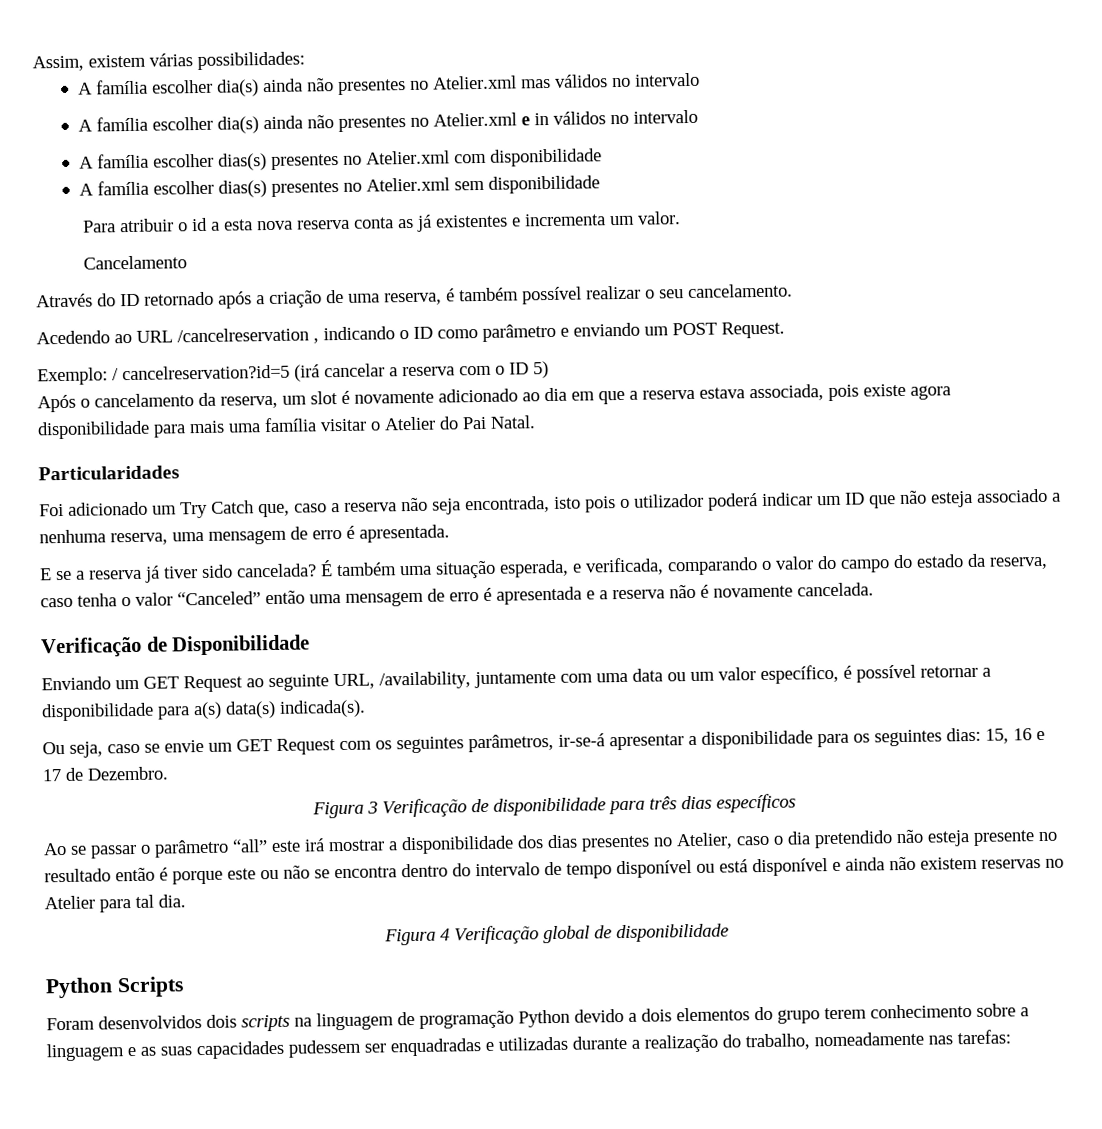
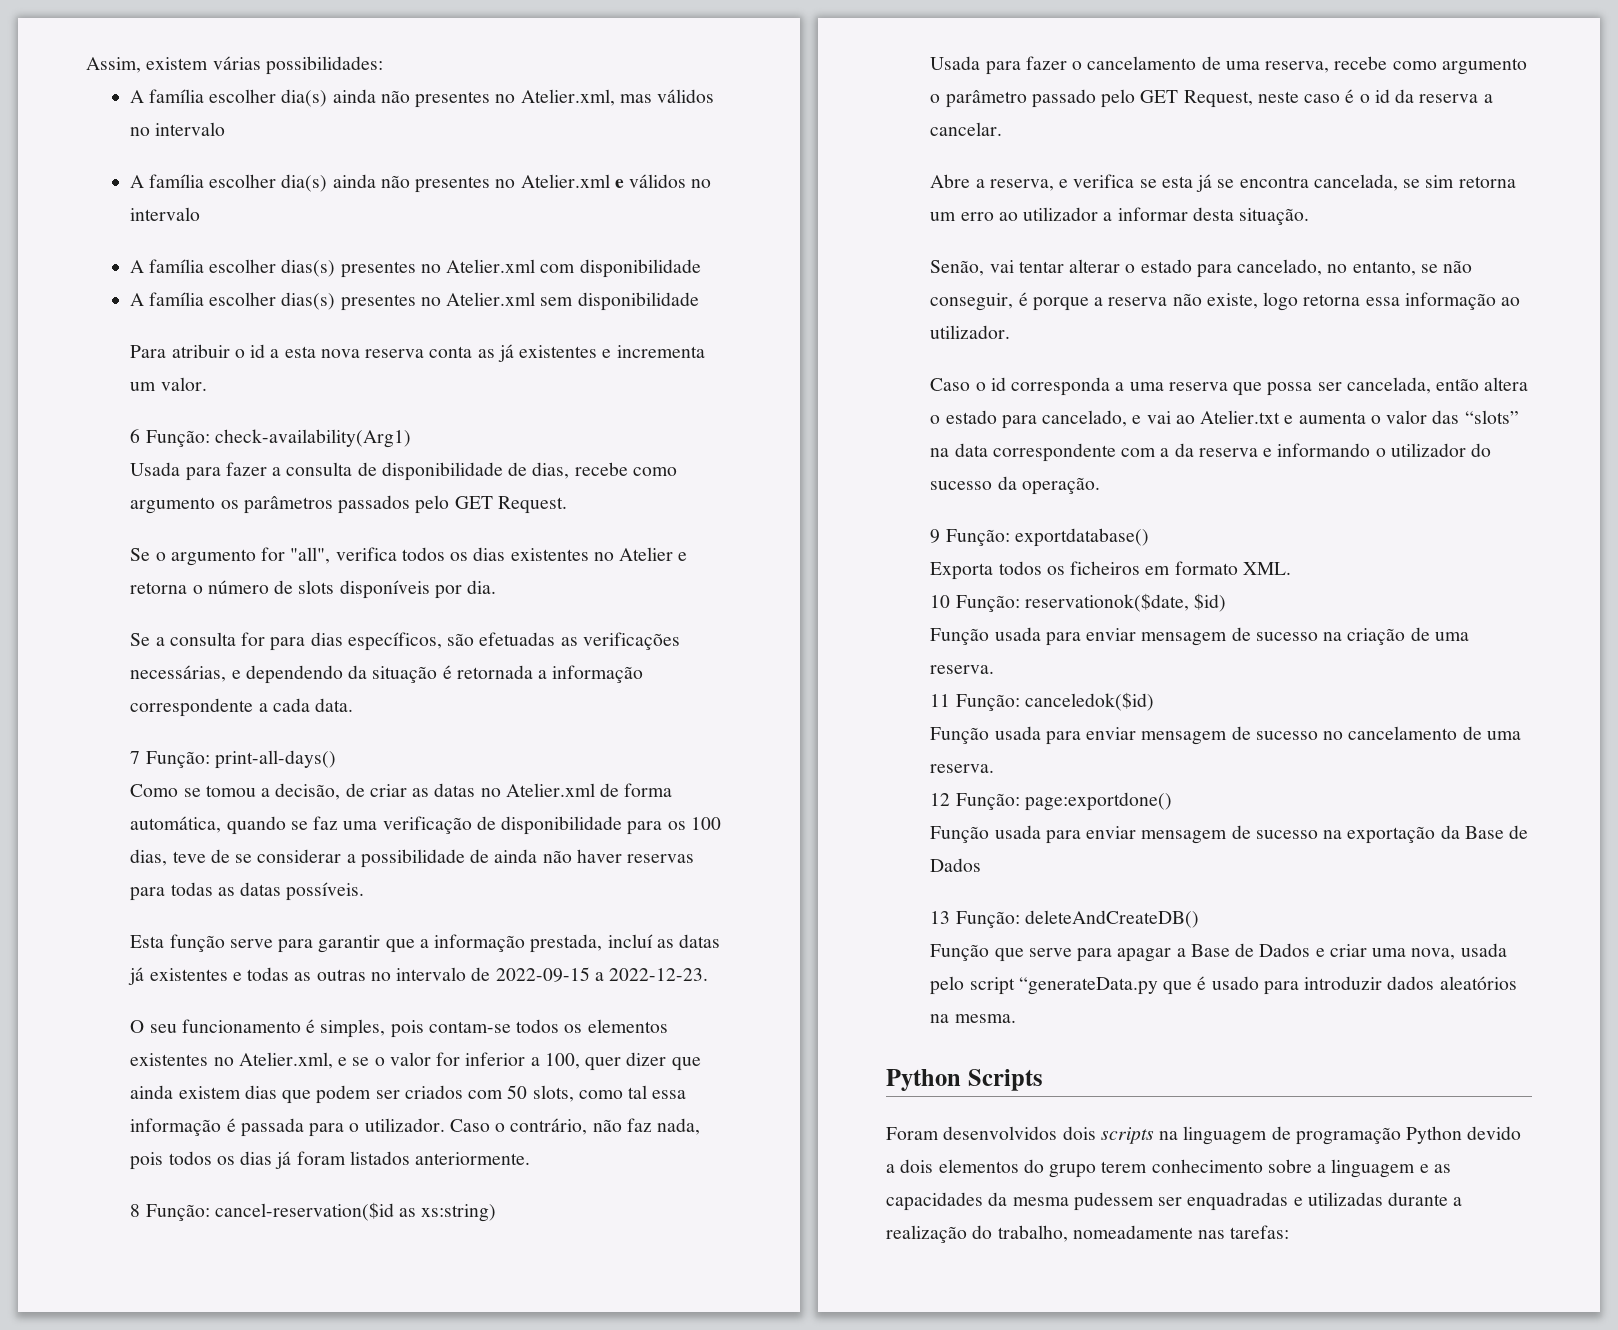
[432,75,517,90] Atelier.xml -> [520,89,615,106] Atelier.xml,
[533,112,549,126] in -> (624, 183) none
[83,255,188,270] [36,283,793,309] [36,321,785,345] [37,361,549,386] [37,383,951,413] [37,415,536,440] [38,465,180,481] [39,488,1061,519] [39,524,450,546] [40,553,1048,583] [40,582,874,608] [41,634,311,659] [41,664,991,693] [41,699,366,722] [42,727,1045,758] [42,766,169,782] [312,793,796,819] [43,829,1058,859] [44,856,1064,885] [44,894,186,913] [383,923,729,946] Cancelamento // Através do ID retornado após a criação de uma reserva, é também possível realizar o seu cancelamento. // Acedendo ao URL /cancelreservation , indicando o ID como parâmetro e enviando um POST Request. // Exemplo: / cancelreservation?id=5 (irá cancelar a reserva com o ID 5) // Após o cancelamento da reserva, um slot é novamente adicionado ao dia em que a reserva estava associada, pois existe agora disponibilidade para mais uma família visitar o Atelier do Pai Natal. // Particularidades // Foi adicionado um Try Catch que, caso a reserva não seja encontrada, isto pois o utilizador poderá indicar um ID que não esteja associado a nenhuma reserva, uma mensagem de erro é apresentada. // E se a reserva já tiver sido cancelada? É também uma situação esperada, e verificada, comparando o valor do campo do estado da reserva, caso tenha o valor “Canceled” então uma mensagem de erro é apresentada e a reserva não é novamente cancelada. // Verificação de Disponibilidade // Enviando um GET Request ao seguinte URL, /availability, juntamente com uma data ou um valor específico, é possível retornar a disponibilidade para a(s) data(s) indicada(s). // Ou seja, caso se envie um GET Request com os seguintes parâmetros, ir-se-á apresentar a disponibilidade para os seguintes dias: 15, 16 e 17 de Dezembro. // Figura 3 Verificação de disponibilidade para três dias específicos // Ao se passar o parâmetro “all” este irá mostrar a disponibilidade dos dias presentes no Atelier, caso o dia pretendido não esteja presente no resultado então é porque este ou não se encontra dentro do intervalo de tempo disponível ou está disponível e ainda não existem reservas no Atelier para tal dia. // Figura 4 Verificação global de disponibilidade -> [130,429,411,448] [130,462,677,481] [130,495,567,514] [130,547,688,566] [130,580,497,599] [130,632,680,651] [130,665,644,684] [130,698,354,717] [130,750,336,769] [130,783,673,800] [130,816,721,835] [130,849,695,868] [130,882,365,901] [130,934,721,953] [128,967,709,985] [130,1019,668,1038] [130,1052,701,1071] [130,1085,687,1104] [130,1118,701,1137] [130,1151,531,1170] [130,1202,497,1222] [930,56,1527,75] [930,89,1493,108] [930,122,1003,136] [930,174,1516,192] [930,207,1310,225] [930,259,1473,278] [930,292,1521,311] [930,325,1011,339] [930,377,1529,396] [930,410,1519,429] [930,443,1492,462] [930,476,1100,495] [930,528,1149,547] [930,561,1291,580] [930,593,1227,612] [930,627,1469,646] [930,665,995,674] [930,692,1154,711] [930,726,1521,745] [930,764,995,773] [930,792,1172,811] [930,825,1529,844] [930,858,982,872] [930,910,1199,928] [930,943,1507,962] [930,976,1517,995] [930,1014,1016,1023] 6 Função: check-availability(Arg1) // Usada para fazer a consulta de disponibilidade de dias, recebe como argumento os parâmetros passados pelo GET Request. // Se o argumento for "all", verifica todos os dias existentes no Atelier e retorna o número de slots disponíveis por dia. // Se a consulta for para dias específicos, são efetuadas as verificações necessárias, e dependendo da situação é retornada a informação correspondente a cada data. // 7 Função: print-all-days() // Como se tomou a decisão, de criar as datas no Atelier.xml de forma automática, quando se faz uma verificação de disponibilidade para os 100 dias, teve de se considerar a possibilidade de ainda não haver reservas para todas as datas possíveis. // Esta função serve para garantir que a informação prestada, incluí as datas já existentes e todas as outras no intervalo de 2022-09-15 a 2022-12-23. // O seu funcionamento é simples, pois contam-se todos os elementos existentes no Atelier.xml, e se o valor for inferior a 100, quer dizer que ainda existem dias que podem ser criados com 50 slots, como tal essa informação é passada para o utilizador. Caso o contrário, não faz nada, pois todos os dias já foram listados anteriormente. // 8 Função: cancel-reservation($id as xs:string) // Usada para fazer o cancelamento de uma reserva, recebe como argumento o parâmetro passado pelo GET Request, neste caso é o id da reserva a cancelar. // Abre a reserva, e verifica se esta já se encontra cancelada, se sim retorna um erro ao utilizador a informar desta situação. // Senão, vai tentar alterar o estado para cancelado, no entanto, se não conseguir, é porque a reserva não existe, logo retorna essa informação ao utilizador. // Caso o id corresponda a uma reserva que possa ser cancelada, então altera o estado para cancelado, e vai ao Atelier.txt e aumenta o valor das “slots” na data correspondente com a da reserva e informando o utilizador do sucesso da operação. // 9 Função: exportdatabase() // Exporta todos os ficheiros em formato XML. // 10 Função: reservationok($date, $id) // Função usada para enviar mensagem de sucesso na criação de uma reserva. // 11 Função: canceledok($id) // Função usada para enviar mensagem de sucesso no cancelamento de uma reserva. // 12 Função: page:exportdone() // Função usada para enviar mensagem de sucesso na exportação da Base de Dados // 13 Função: deleteAndCreateDB() // Função que serve para apagar a Base de Dados e criar uma nova, usada pelo script “generateData.py que é usado para introduzir dados aleatórios na mesma.
[160,1040,285,1060] suas capacidades -> [886,1192,1069,1211] capacidades da mesma

